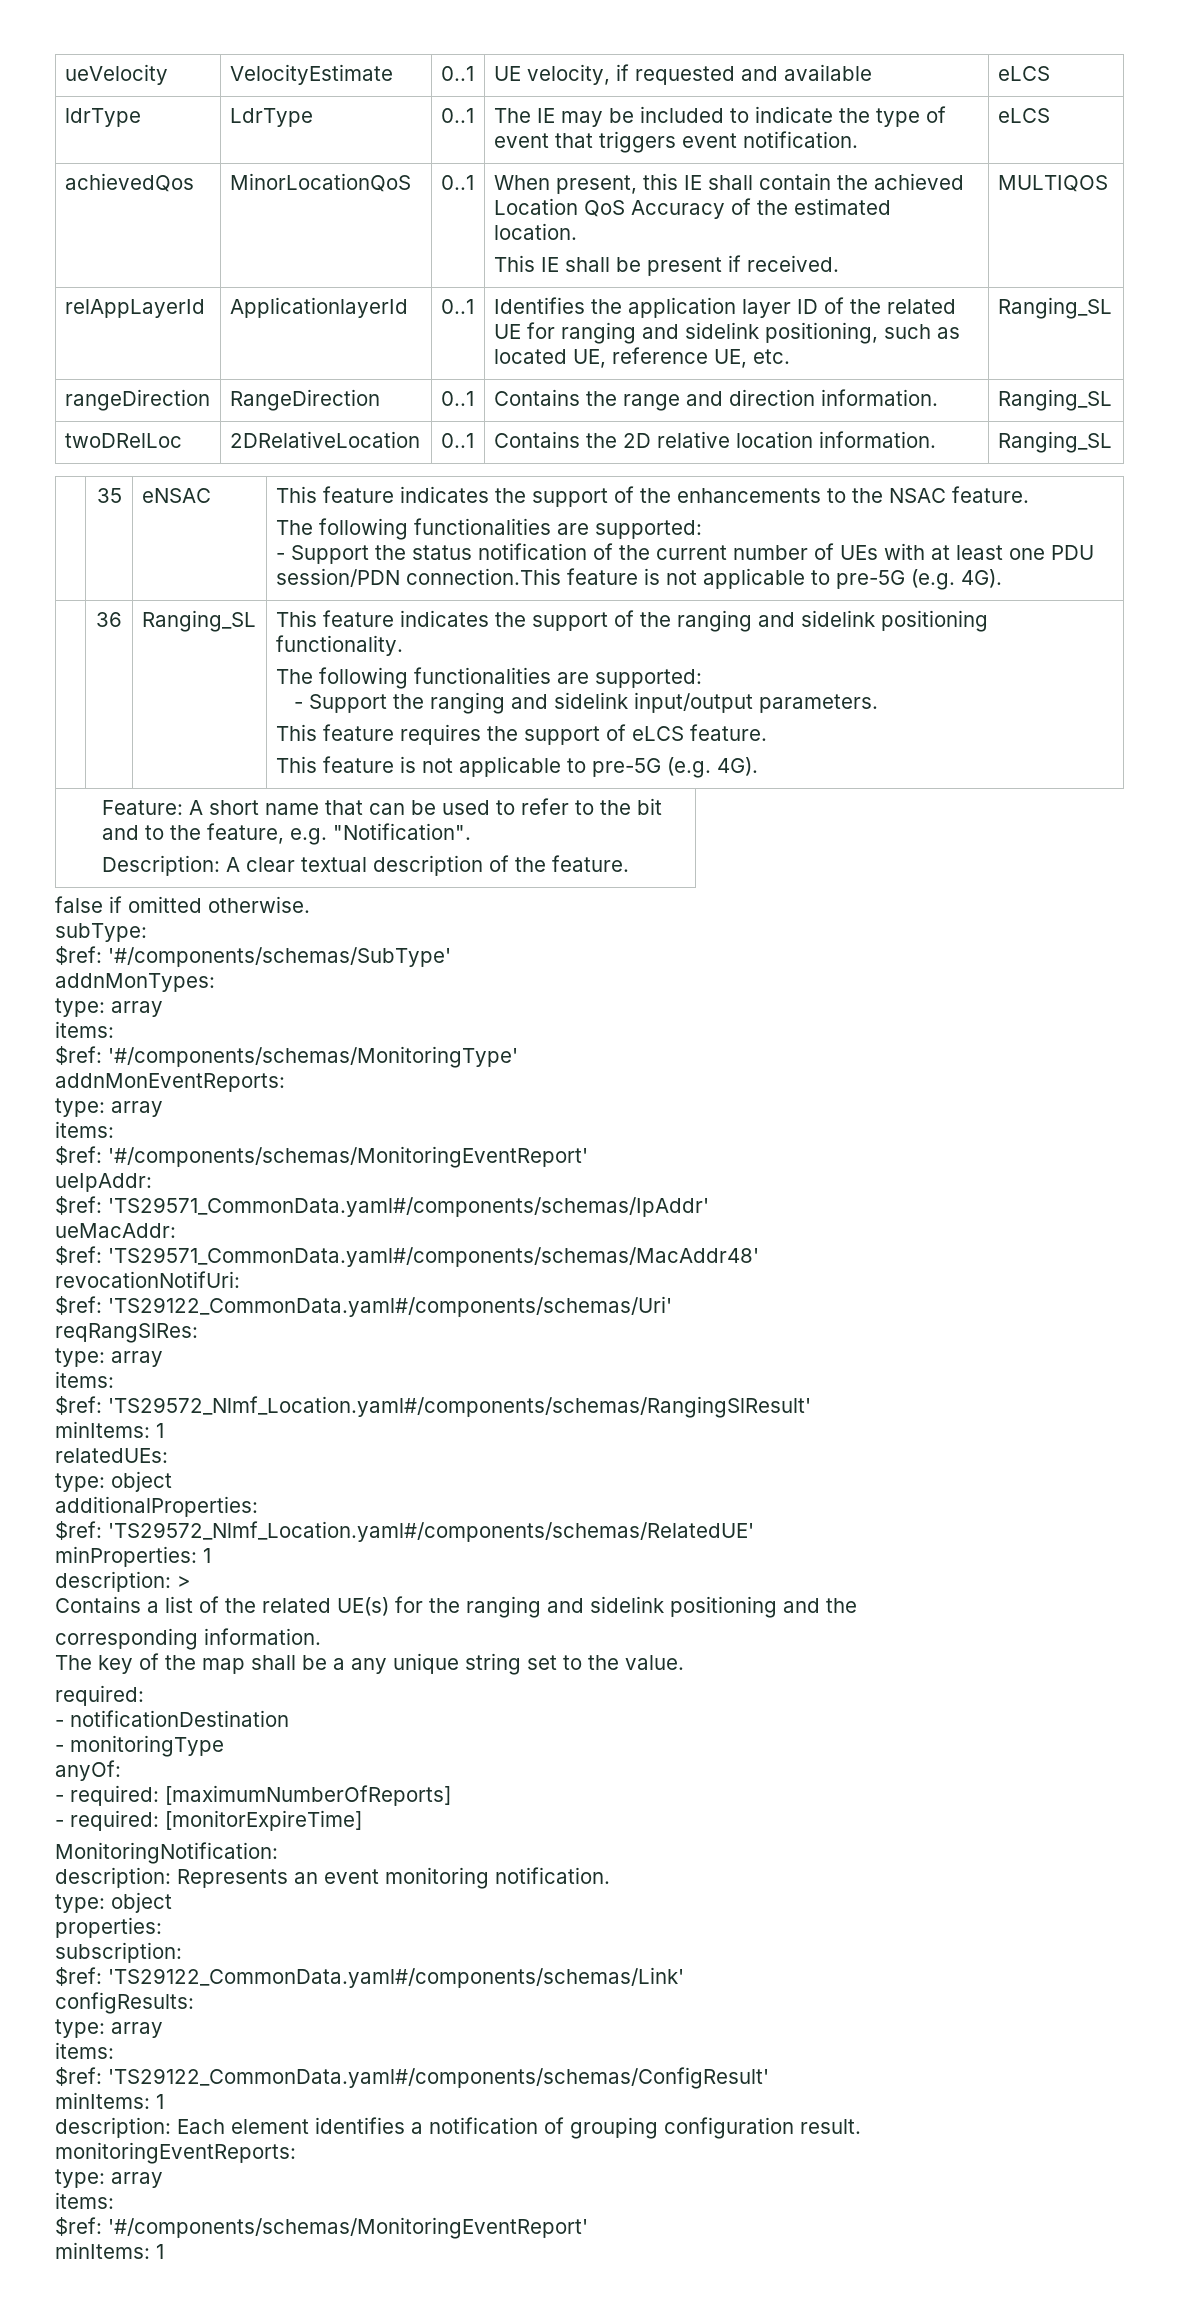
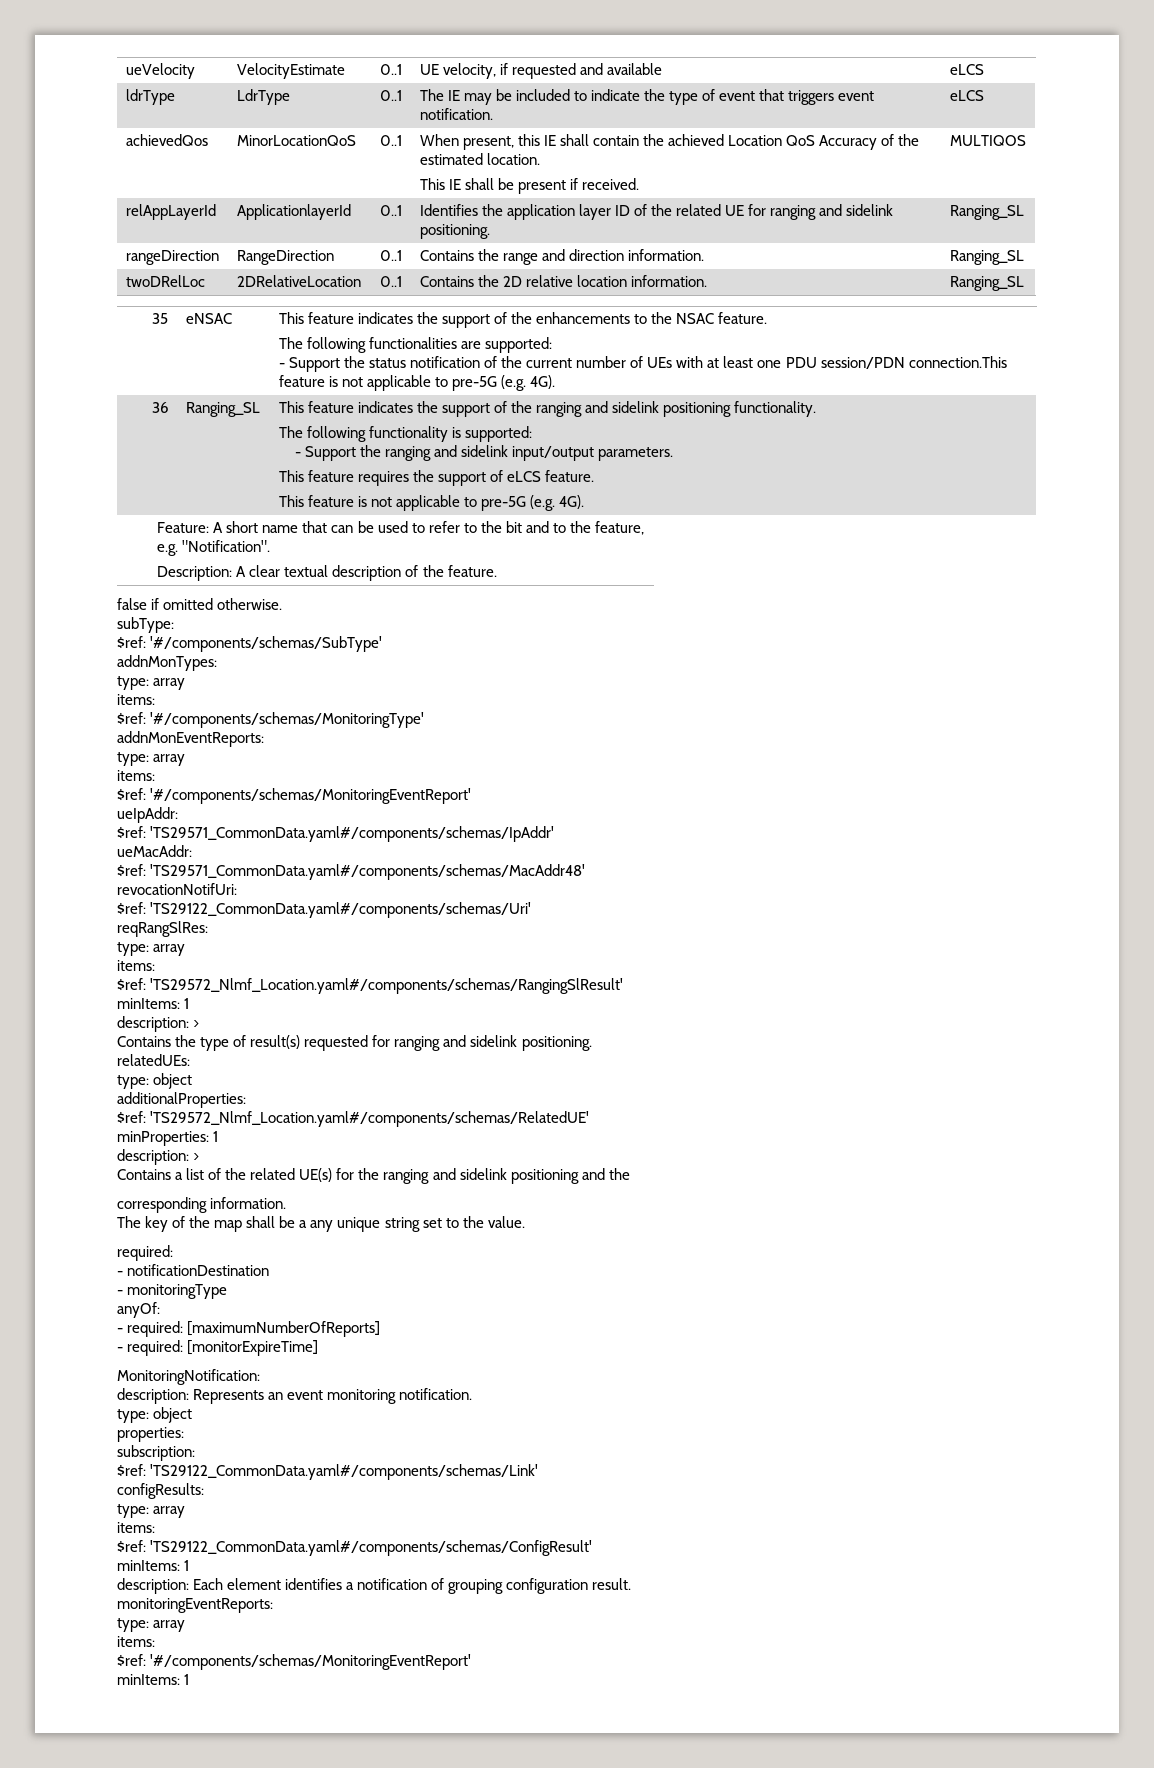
[764,322,960,344] [493,347,790,368] positioning, such as located UE, reference UE, etc. -> [419,224,490,239] positioning.
[413,667,589,684] functionalities are -> [368,426,461,442] functionality is
(164, 1430) none -> [117,1016,200,1032] [117,1035,592,1051] // description: > // Contains the type of result(s) requested for ranging and sidelink positioning.

